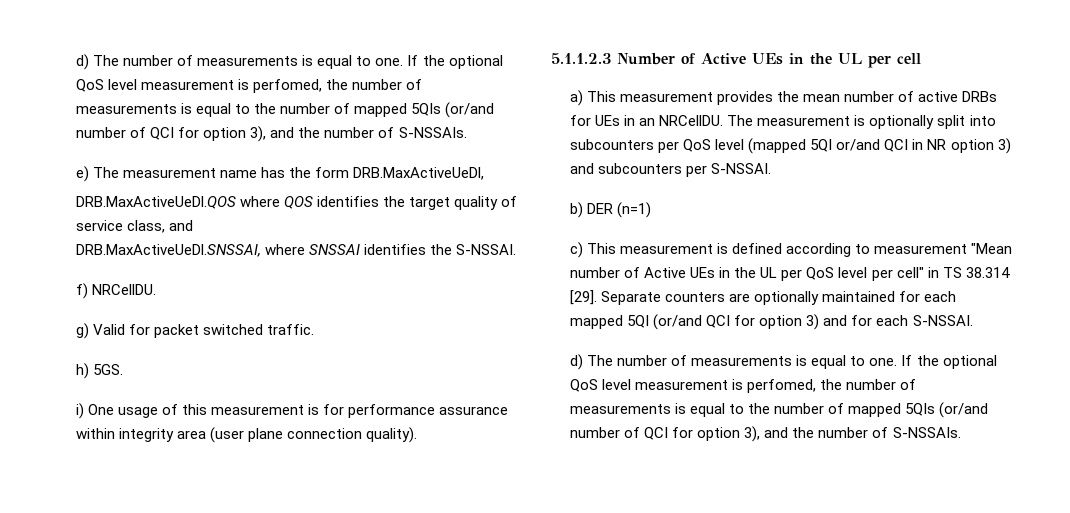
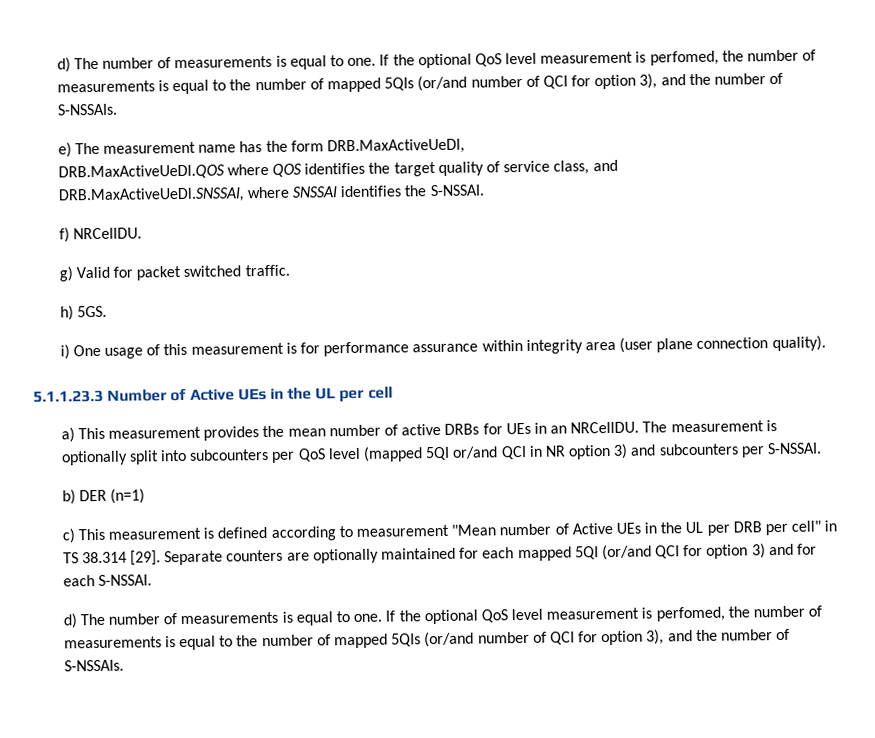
[551,53,611,64] 5.1.1.2.3 -> [33,389,104,403] 5.1.1.23.3
[806,267,868,280] QoS level -> [732,521,762,533] DRB

